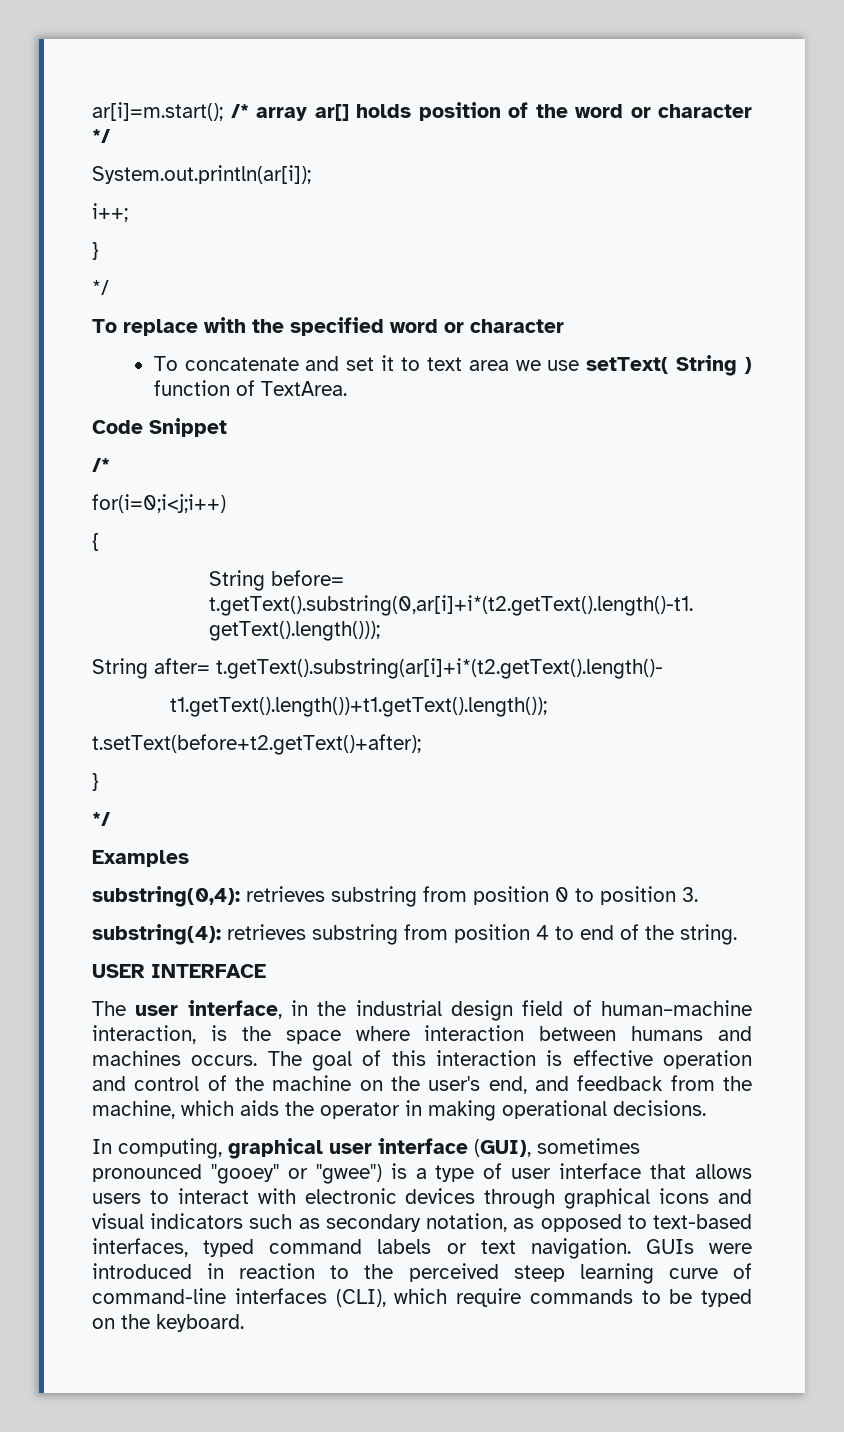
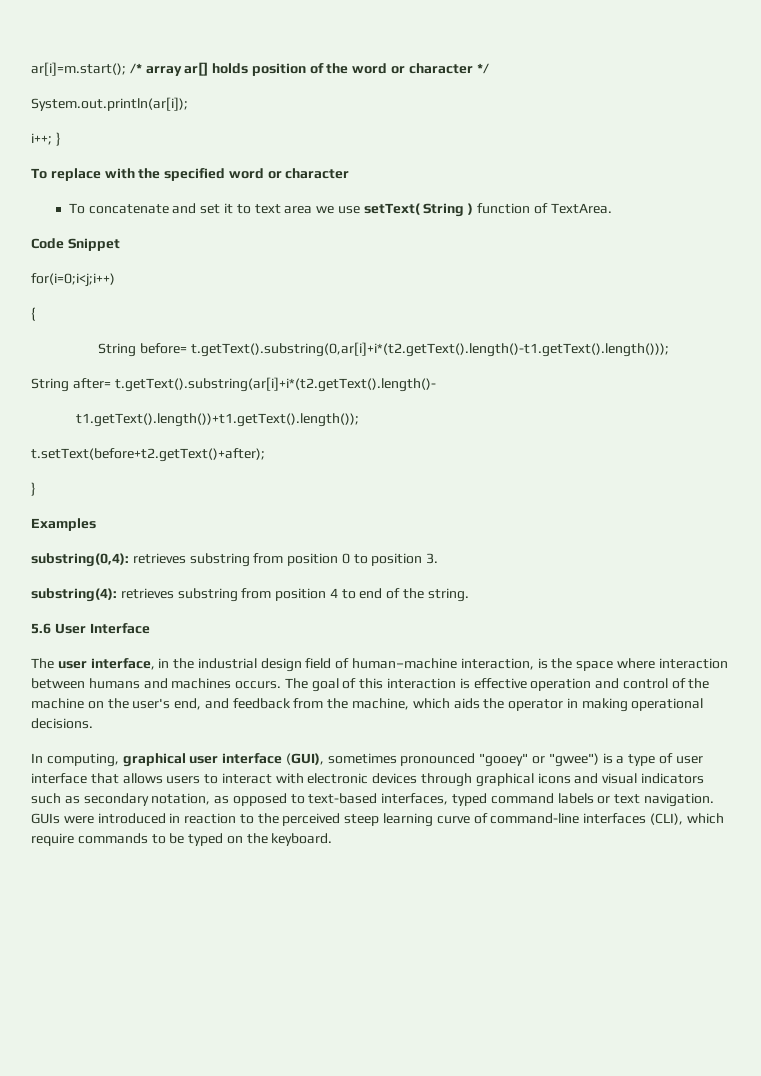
[92,242,99,260] [92,280,109,295] // } // */ -> [55,132,61,146] }
[92,458,110,472] // /* -> (120, 244) none
[92,812,110,826] // */ -> (36, 489) none
[92,964,266,978] USER INTERFACE -> [31,623,150,634] 5.6 User Interface

